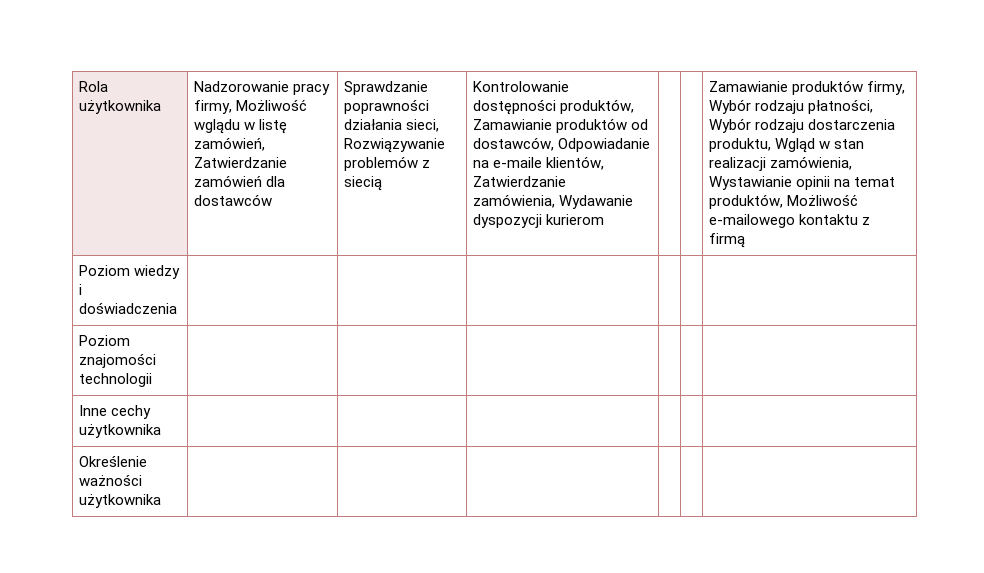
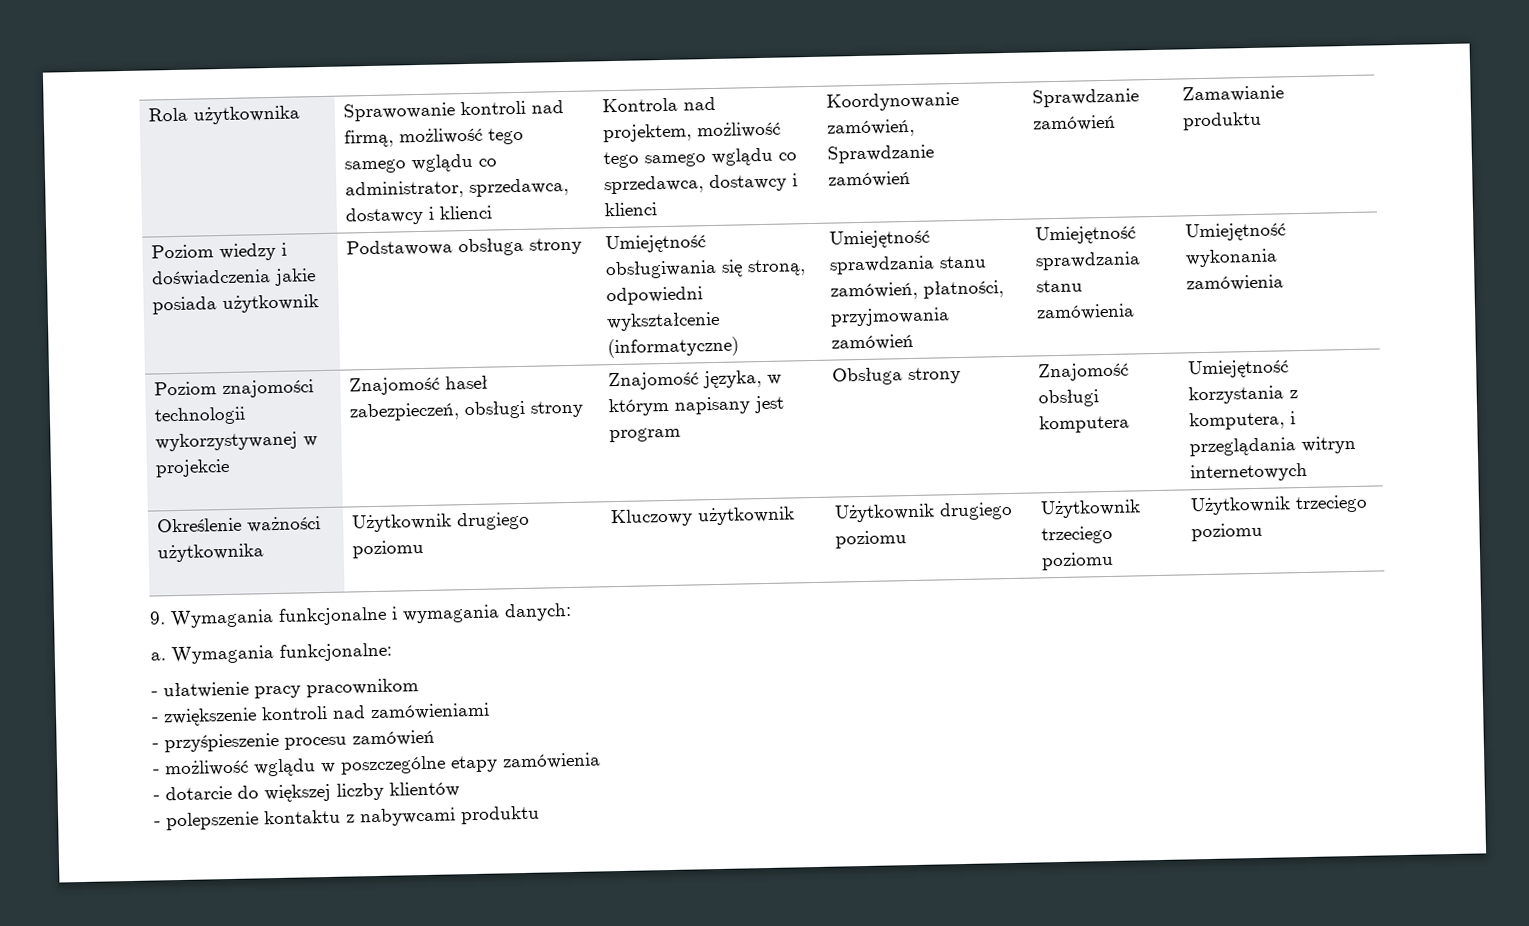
[194,81,331,95] [194,99,308,114] [194,119,288,134] [194,137,266,151] [194,157,288,168] [194,175,286,187] [194,194,273,206] [344,81,429,95] [344,99,430,114] [344,119,440,132] [344,138,446,153] [344,156,431,171] [344,176,383,191] [473,81,570,92] [473,99,635,115] [473,118,649,133] [473,137,651,152] [473,156,605,170] [473,176,567,187] [473,194,634,209] [473,214,605,228] [709,80,906,95] [709,99,874,114] [709,118,896,133] [709,138,865,153] [709,156,853,171] [709,176,896,190] [709,194,859,209] [709,214,871,228] [709,233,746,248] [79,265,181,279] [79,284,83,295] [79,302,178,314] [79,335,131,346] [79,353,157,368] [79,373,153,387] [79,405,152,419] [79,424,162,438] [79,455,148,467] [79,474,143,486] [79,494,162,508] Nadzorowanie pracy firmy, Możliwość wglądu w listę zamówień, Zatwierdzanie zamówień dla dostawców | Sprawdzanie poprawności działania sieci, Rozwiązywanie problemów z siecią | Kontrolowanie dostępności produktów, Zamawianie produktów od dostawców, Odpowiadanie na e-maile klientów, Zatwierdzanie zamówienia, Wydawanie dyspozycji kurierom | | | Zamawianie produktów firmy, Wybór rodzaju płatności, Wybór rodzaju dostarczenia produktu, Wgląd w stan realizacji zamówienia, Wystawianie opinii na temat produktów, Możliwość e-mailowego kontaktu z firmą // Poziom wiedzy i doświadczenia | | | | | | // Poziom znajomości technologii | | | | | | // Inne cechy użytkownika | | | | | | // Określenie ważności użytkownika | | | | | | -> [343,100,565,122] [344,127,525,148] [344,153,498,174] [345,177,570,200] [345,205,493,226] [602,96,717,113] [603,121,782,143] [603,147,798,169] [604,173,799,195] [604,202,658,217] [826,91,960,112] [827,118,916,138] [827,144,935,164] [828,170,912,188] [1032,88,1140,108] [1032,114,1117,132] [1182,85,1285,103] [1182,111,1263,131] [151,242,288,262] [151,268,317,287] [152,294,320,315] [346,237,583,257] [605,234,707,254] [605,259,807,280] [606,286,704,306] [606,311,721,332] [607,336,740,359] [829,229,931,249] [829,255,988,275] [830,280,1005,301] [830,307,951,327] [831,333,915,351] [1035,225,1137,245] [1035,251,1142,271] [1036,279,1084,293] [1036,303,1136,321] [1185,222,1287,242] [1185,248,1279,268] [1186,274,1285,292] [154,379,315,399] [154,406,247,426] [155,431,319,452] [155,458,231,478] [349,375,489,396] [349,400,585,422] [608,370,783,391] [608,395,785,417] [609,427,682,443] [832,366,962,386] [1038,362,1130,382] [1038,389,1100,408] [1039,414,1131,434] [1188,359,1290,379] [1188,385,1299,405] [1189,411,1297,431] [1189,435,1357,457] [1190,462,1309,483] [157,516,322,533] [157,543,265,563] [351,511,531,533] [352,539,425,559] [610,506,796,528] [834,501,1014,523] [835,530,908,549] [1040,499,1142,519] [1041,525,1114,545] [1041,551,1115,571] [1190,494,1369,516] [1191,522,1264,542] [149,602,572,629] [150,642,392,665] [151,678,419,699] [152,702,490,727] [152,729,435,753] [153,752,601,777] [153,781,460,803] [154,805,540,831] Sprawowanie kontroli nad firmą, możliwość tego samego wglądu co administrator, sprzedawca, dostawcy i klienci | Kontrola nad projektem, możliwość tego samego wglądu co sprzedawca, dostawcy i klienci | Koordynowanie zamówień, Sprawdzanie zamówień | Sprawdzanie zamówień | Zamawianie produktu // Poziom wiedzy i doświadczenia jakie posiada użytkownik | Podstawowa obsługa strony | Umiejętność obsługiwania się stroną, odpowiedni wykształcenie (informatyczne) | Umiejętność sprawdzania stanu zamówień, płatności, przyjmowania zamówień | Umiejętność sprawdzania stanu zamówienia | Umiejętność wykonania zamówienia // Poziom znajomości technologii wykorzystywanej w projekcie | Znajomość haseł zabezpieczeń, obsługi strony | Znajomość języka, w którym napisany jest program | Obsługa strony | Znajomość obsługi komputera | Umiejętność korzystania z komputera, i przeglądania witryn internetowych // Określenie ważności użytkownika | Użytkownik drugiego poziomu | Kluczowy użytkownik | Użytkownik drugiego poziomu | Użytkownik trzeciego poziomu | Użytkownik trzeciego poziomu // 9. Wymagania funkcjonalne i wymagania danych: // a. Wymagania funkcjonalne: // - ułatwienie pracy pracownikom // - zwiększenie kontroli nad zamówieniami // - przyśpieszenie procesu zamówień // - możliwość wglądu w poszczególne etapy zamówienia // - dotarcie do większej liczby klientów // - polepszenie kontaktu z nabywcami produktu

